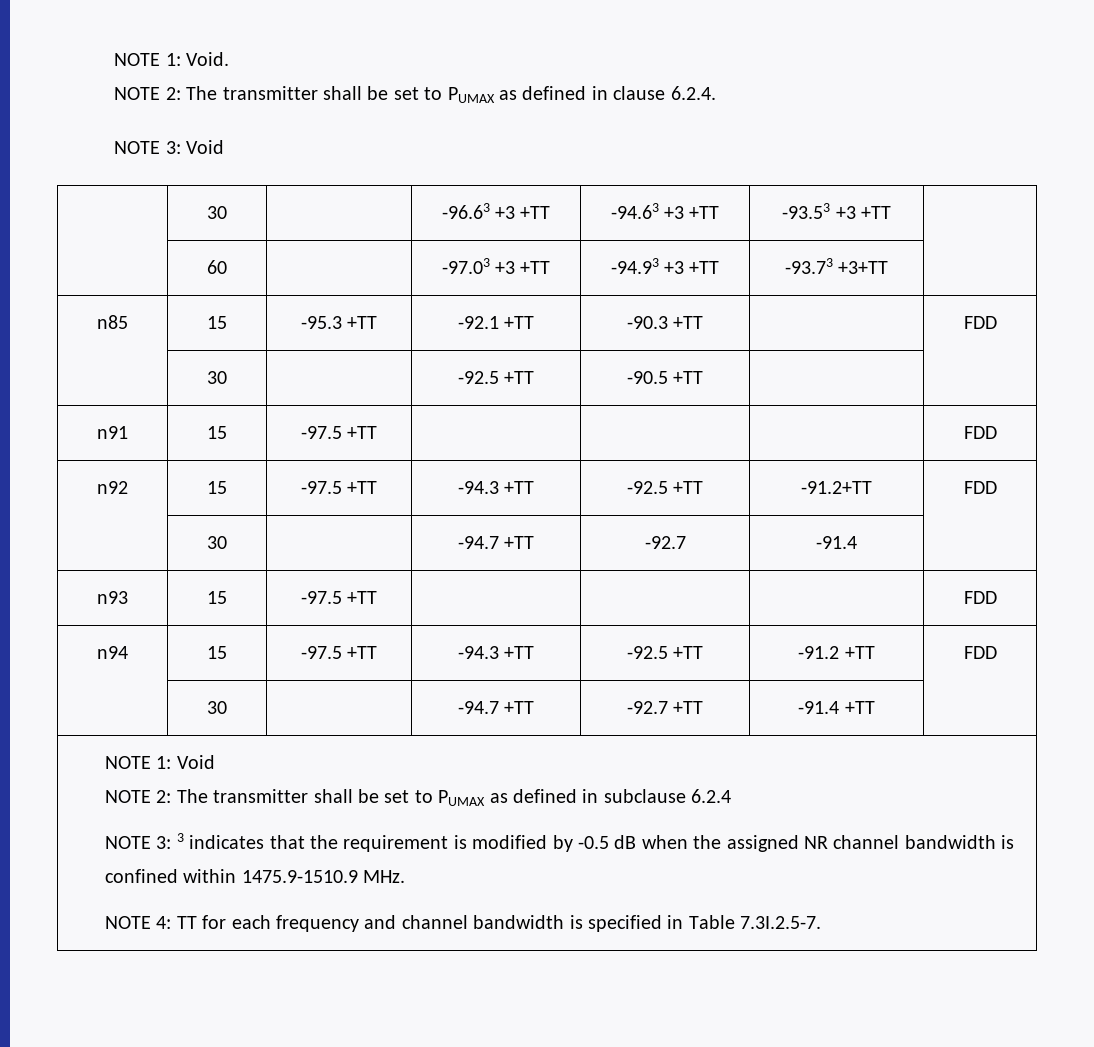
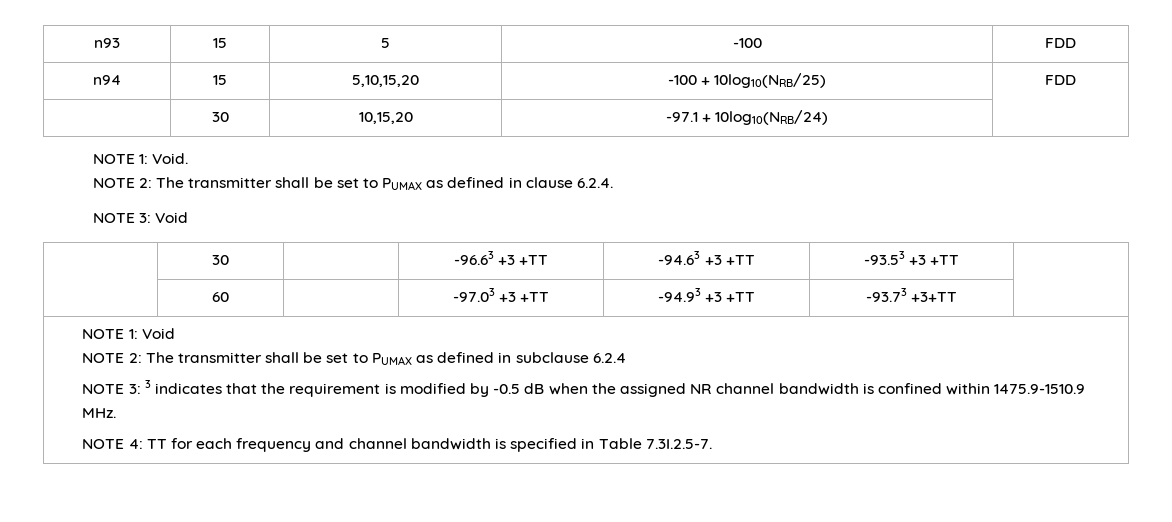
(114, 59) none -> [94,38,120,48] [213,38,227,48] [381,38,390,48] [732,38,762,48] [1045,38,1076,48] [93,75,121,85] [213,75,227,85] [352,75,419,87] [667,73,827,88] [1045,75,1076,85] [211,112,229,122] [358,112,413,124] [665,110,829,125] n93 | 15 | 5 | -100 | FDD // n94 | 15 | 5,10,15,20 | -100 + 10log10(NRB/25) | FDD // | 30 | 10,15,20 | -97.1 + 10log10(NRB/24) | //
[97,315,128,329] [207,316,227,329] [300,316,378,329] [457,316,535,329] [626,316,704,329] [963,316,997,329] [207,371,227,384] [457,371,535,384] [626,371,704,384] [97,426,128,439] [207,426,227,439] [300,426,378,439] [963,426,997,439] [97,481,128,494] [207,481,227,494] [300,481,378,494] [457,481,535,494] [626,481,704,494] [801,481,872,494] [963,481,997,494] [207,536,227,549] [457,536,535,549] [644,536,686,549] [816,536,857,549] [97,591,128,604] [207,591,227,604] [300,591,378,604] [963,591,997,604] [97,646,128,659] [207,646,227,659] [300,646,378,659] [457,646,535,659] [626,646,704,659] [798,646,875,659] [963,646,997,659] [207,701,227,714] [457,701,535,714] [626,701,704,714] [798,701,875,714] // n85 | 15 | -95.3 +TT | -92.1 +TT | -90.3 +TT | | FDD // | 30 | | -92.5 +TT | -90.5 +TT | | // n91 | 15 | -97.5 +TT | | | | FDD // n92 | 15 | -97.5 +TT | -94.3 +TT | -92.5 +TT | -91.2+TT | FDD // | 30 | | -94.7 +TT | -92.7 | -91.4 | // n93 | 15 | -97.5 +TT | | | | FDD // n94 | 15 | -97.5 +TT | -94.3 +TT | -92.5 +TT | -91.2 +TT | FDD // | 30 | | -94.7 +TT | -92.7 +TT | -91.4 +TT | -> (958, 297) none

